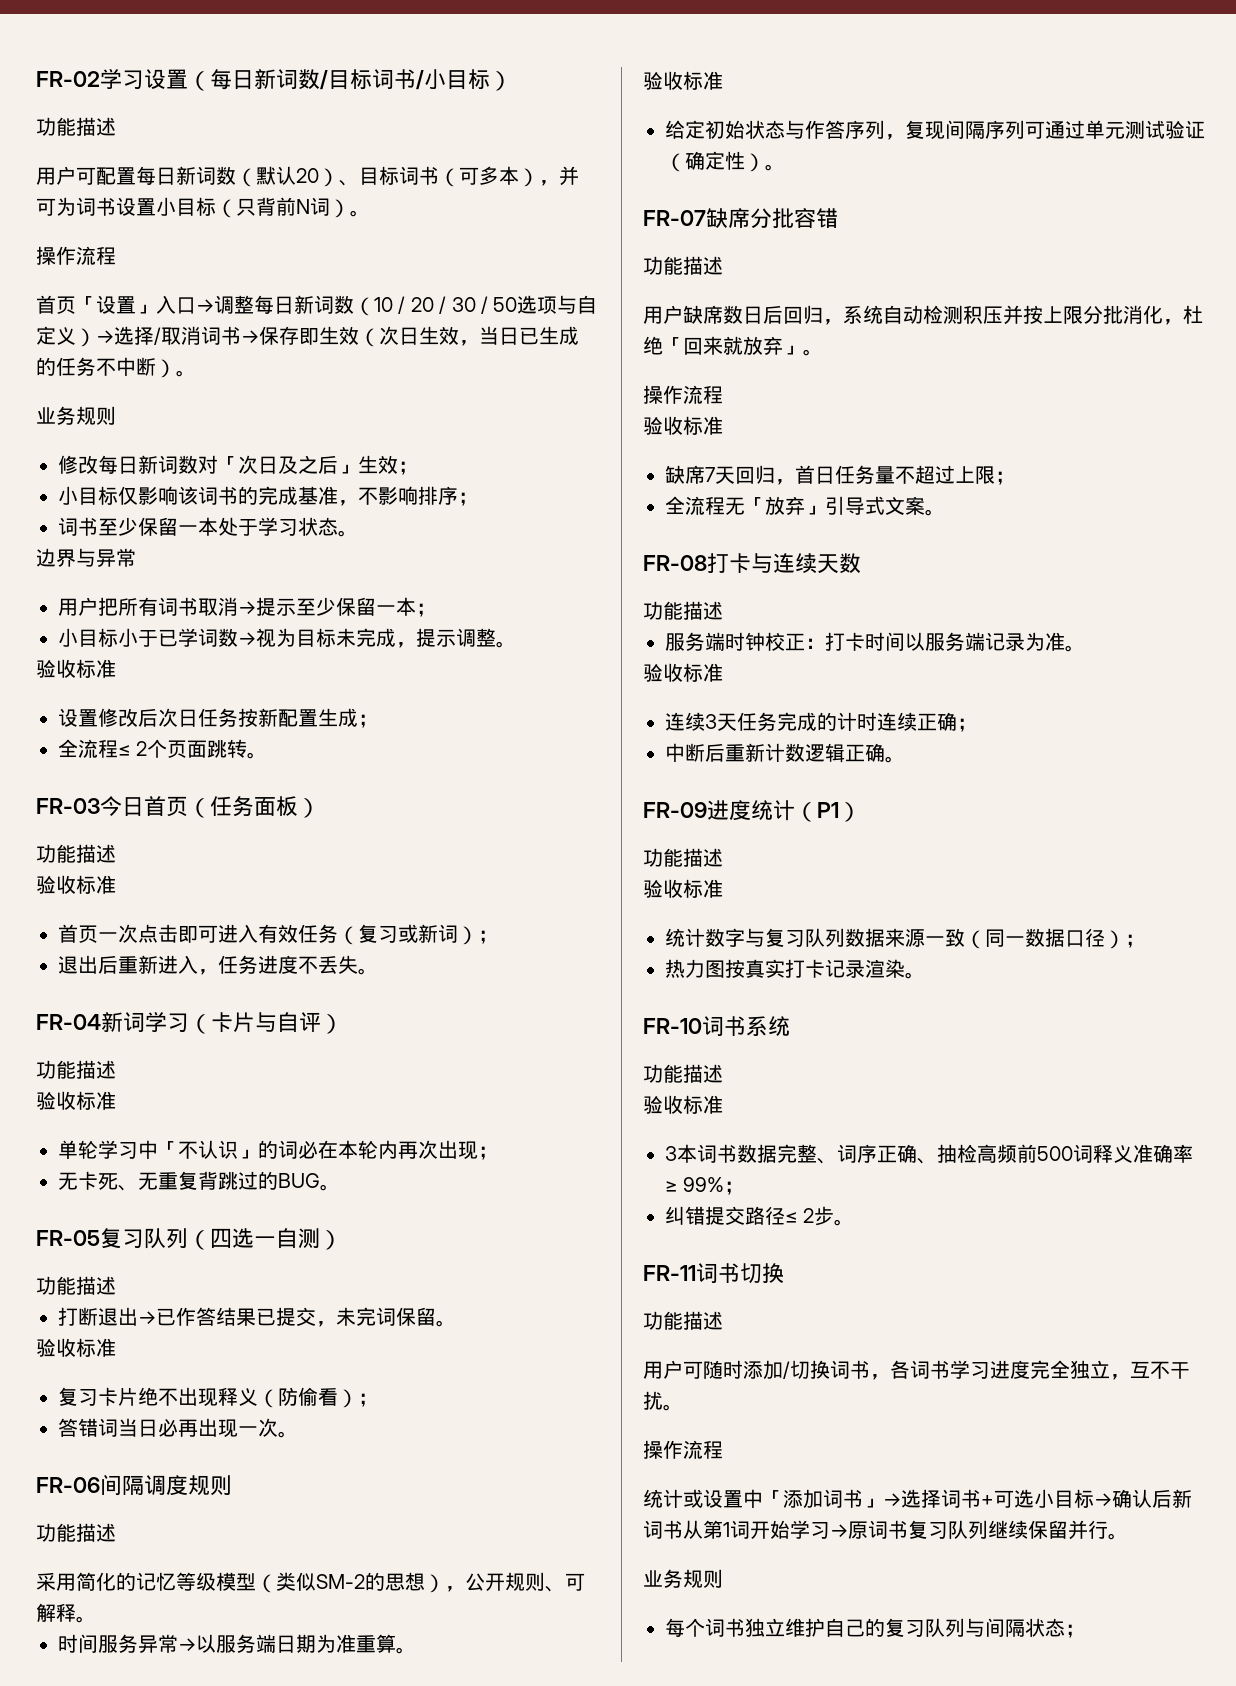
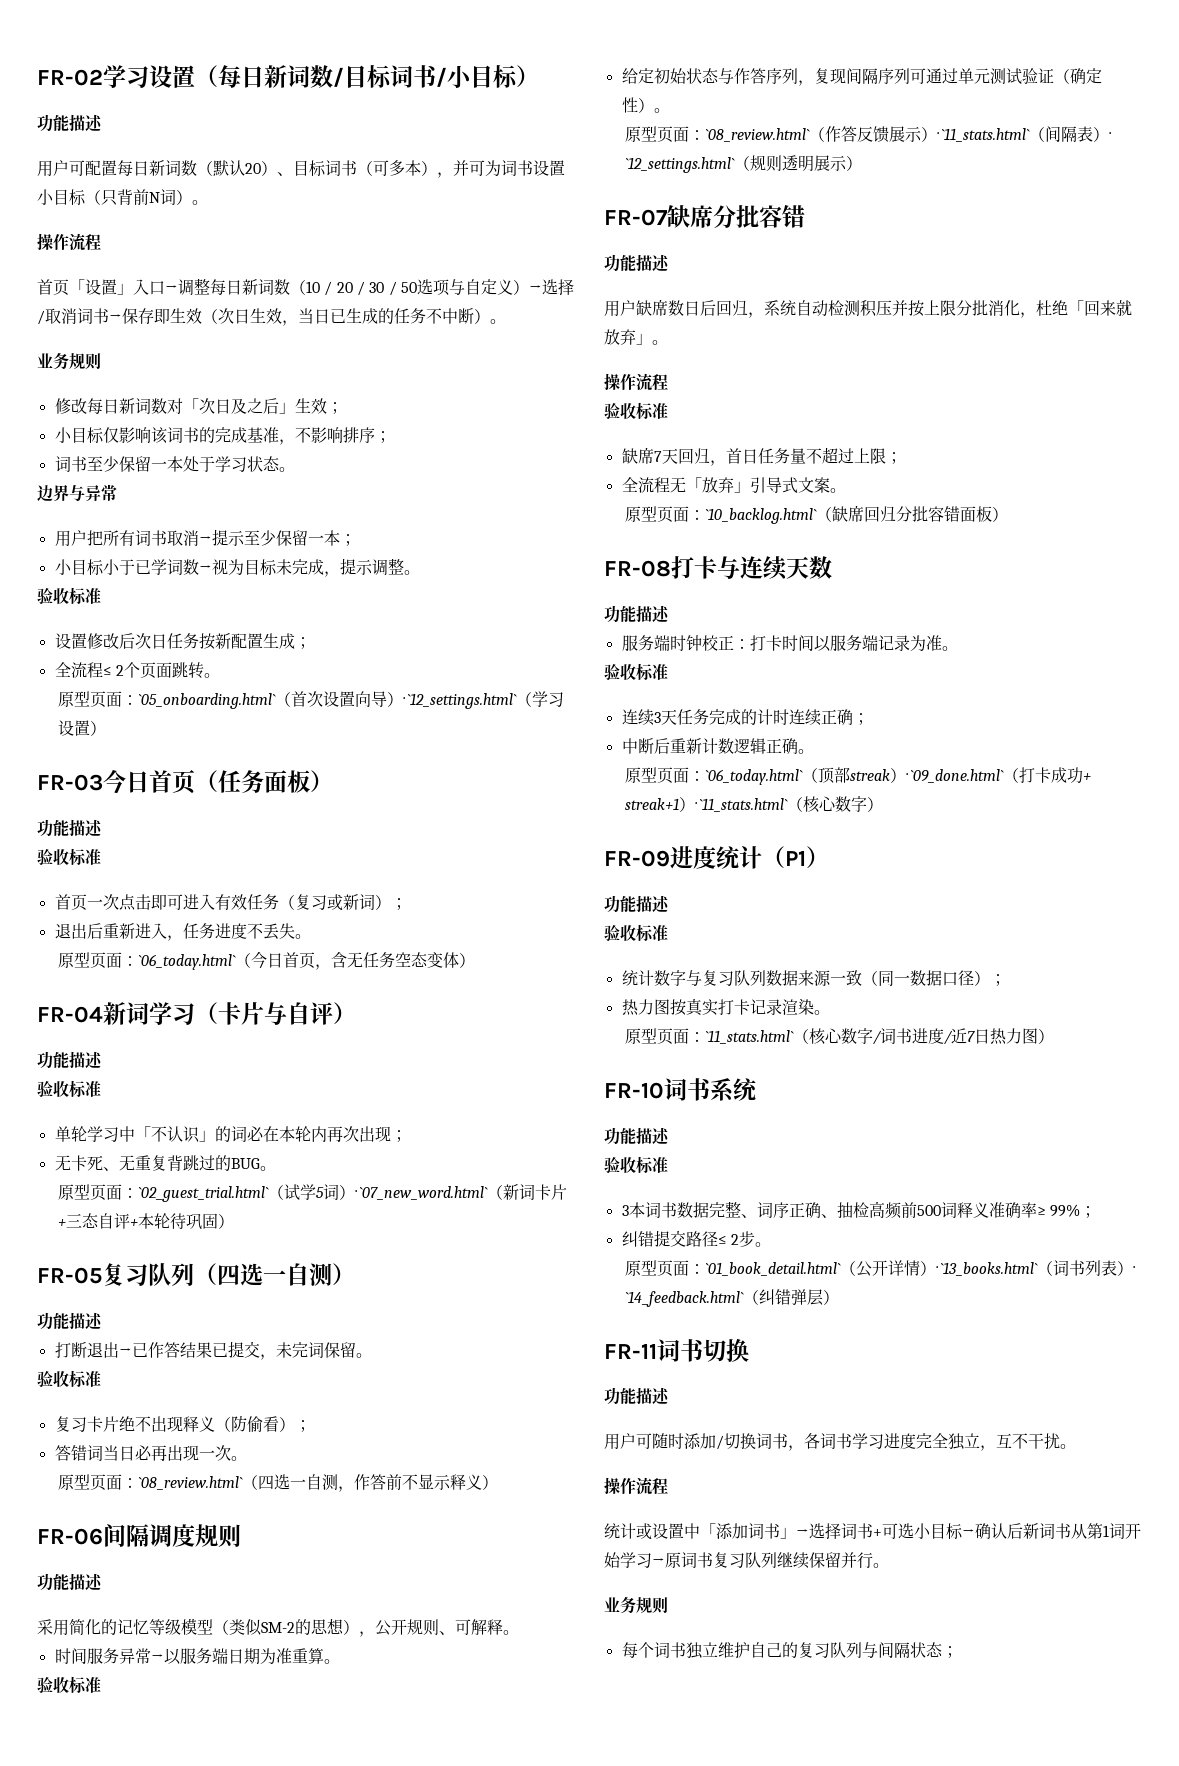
(268, 755) none -> [58,691,565,709] [58,720,107,736] // 原型页面：`05_onboarding.html`（首次设置向导）· `12_settings.html`（学习设置）
(378, 971) none -> [58,951,476,970] // 原型页面：`06_today.html`（今日首页，含无任务空态变体）
(340, 1187) none -> [58,1184,568,1202] [58,1213,235,1230] // 原型页面：`02_guest_trial.html`（试学5词）· `07_new_word.html`（新词卡片+三态自评+本轮待巩固）
(298, 1434) none -> [58,1474,499,1492] // 原型页面：`08_review.html`（四选一自测，作答前不显示释义）
(785, 167) none -> [625,126,1113,143] [625,155,863,173] // 原型页面：`08_review.html`（作答反馈展示）· `11_stats.html`（间隔表）· `12_settings.html`（规则透明展示）
(945, 512) none -> [625,505,1009,524] // 原型页面：`10_backlog.html`（缺席回归分批容错面板）
(905, 759) none -> [625,767,1092,785] [625,796,884,813] // 原型页面：`06_today.html`（顶部streak）· `09_done.html`（打卡成功+ streak+1）· `11_stats.html`（核心数字）
(925, 975) none -> [625,1028,1055,1045] // 原型页面：`11_stats.html`（核心数字/词书进度/近7日热力图）
(855, 1222) none -> [625,1260,1137,1277] [625,1289,840,1307] // 原型页面：`01_book_detail.html`（公开详情）· `13_books.html`（词书列表）· `14_feedback.html`（纠错弹层）

